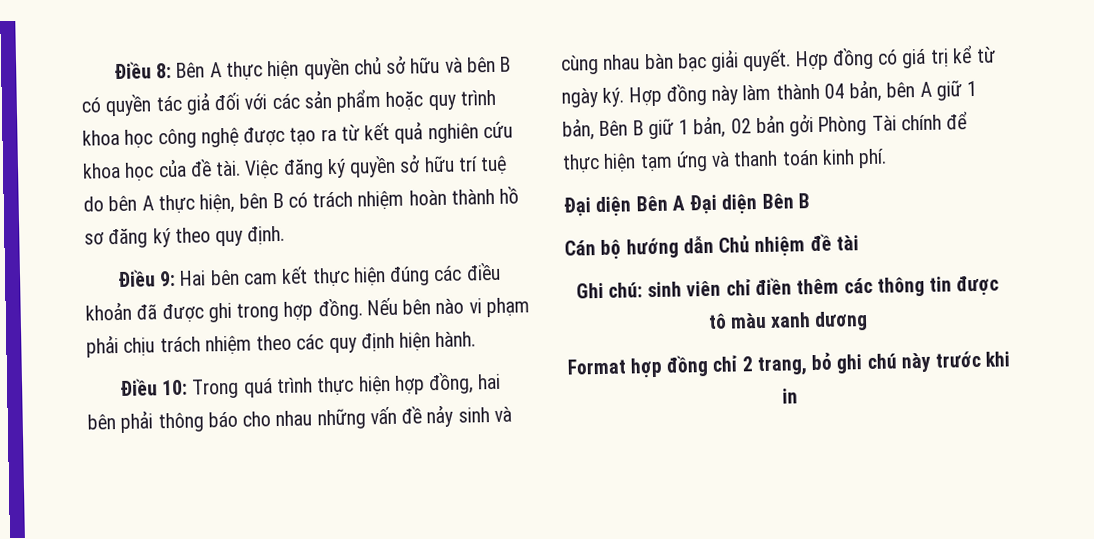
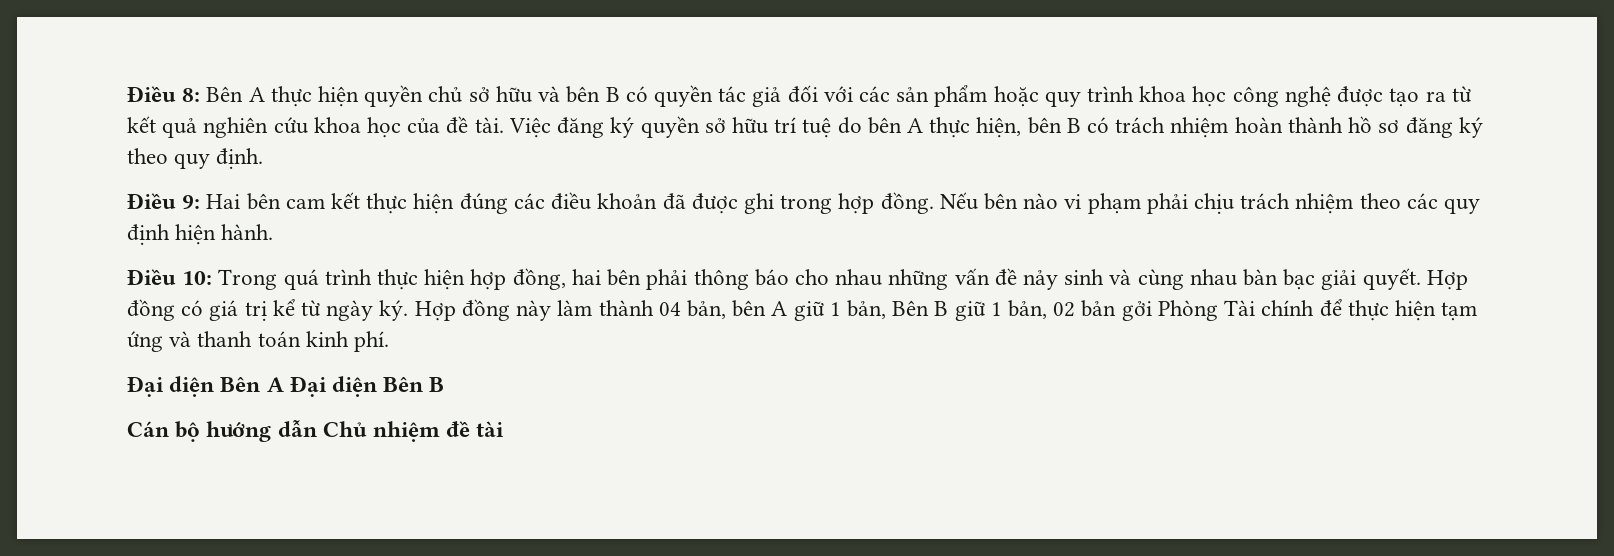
[575,275,1000,299] [707,311,869,332] [566,350,1011,378] [781,388,798,404] // Ghi chú: sinh viên chỉ điền thêm các thông tin được tô màu xanh dương // Format hợp đồng chỉ 2 trang, bỏ ghi chú này trước khi in -> (505, 429) none

